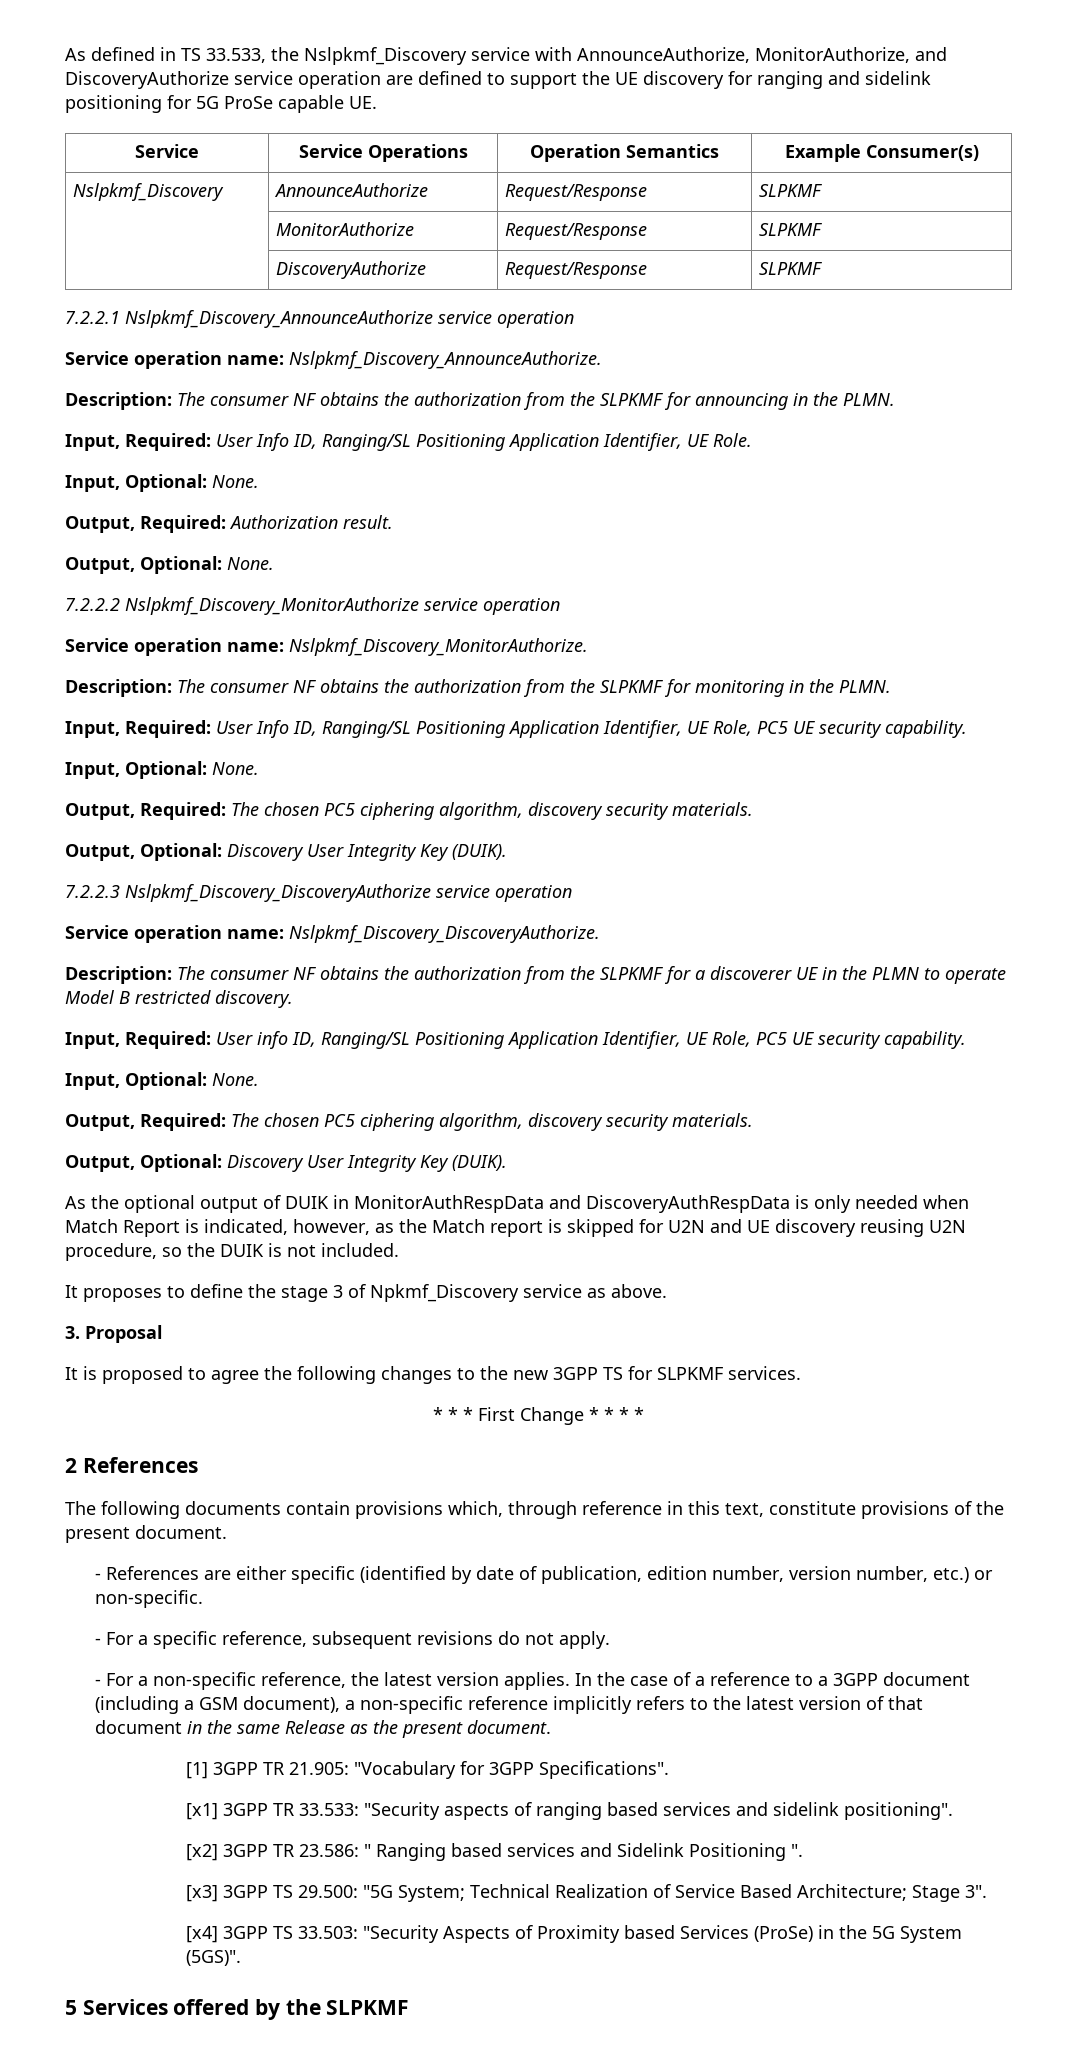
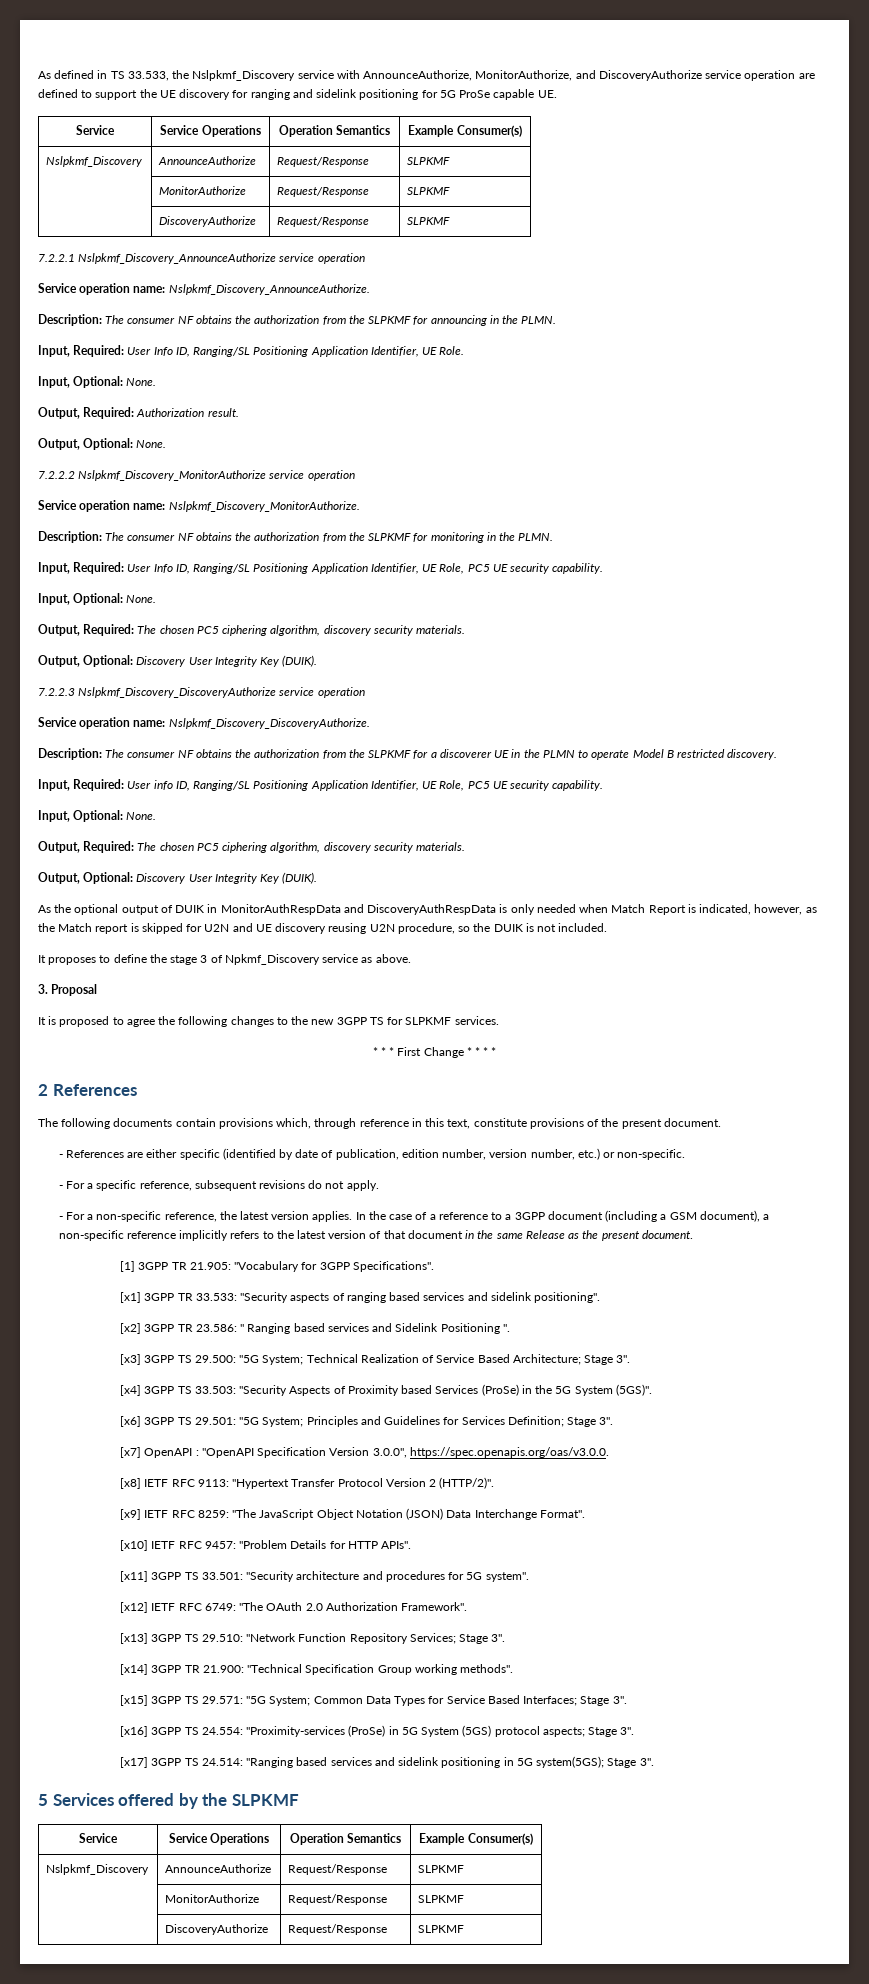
(242, 1958) none -> [120,1416,614,1427] [120,1447,609,1458] [120,1477,495,1489] [120,1508,585,1520] [120,1540,412,1551] [120,1571,529,1582] [120,1602,468,1613] [120,1633,506,1644] [120,1664,514,1675] [120,1695,627,1706] [120,1725,635,1737] [120,1756,654,1768] // [x6] 3GPP TS 29.501: "5G System; Principles and Guidelines for Services Definition; Stage 3". // [x7] OpenAPI : "OpenAPI Specification Version 3.0.0", https://spec.openapis.org/oas/v3.0.0. // [x8] IETF RFC 9113: "Hypertext Transfer Protocol Version 2 (HTTP/2)". // [x9] IETF RFC 8259: "The JavaScript Object Notation (JSON) Data Interchange Format". // [x10] IETF RFC 9457: "Problem Details for HTTP APIs". // [x11] 3GPP TS 33.501: "Security architecture and procedures for 5G system". // [x12] IETF RFC 6749: "The OAuth 2.0 Authorization Framework". // [x13] 3GPP TS 29.510: "Network Function Repository Services; Stage 3". // [x14] 3GPP TR 21.900: "Technical Specification Group working methods". // [x15] 3GPP TS 29.571: "5G System; Common Data Types for Service Based Interfaces; Stage 3". // [x16] 3GPP TS 24.554: "Proximity-services (ProSe) in 5G System (5GS) protocol aspects; Stage 3". // [x17] 3GPP TS 24.514: "Ranging based services and sidelink positioning in 5G system(5GS); Stage 3".
(410, 2007) none -> [79,1833,118,1843] [168,1833,270,1845] [289,1833,402,1845] [419,1833,533,1845] [46,1864,150,1875] [165,1864,272,1873] [288,1864,388,1875] [418,1865,465,1873] [165,1894,260,1903] [288,1894,388,1905] [418,1895,465,1903] [165,1924,269,1935] [288,1924,388,1935] [418,1925,465,1933] // Service | Service Operations | Operation Semantics | Example Consumer(s) // Nslpkmf_Discovery | AnnounceAuthorize | Request/Response | SLPKMF // | MonitorAuthorize | Request/Response | SLPKMF // | DiscoveryAuthorize | Request/Response | SLPKMF

